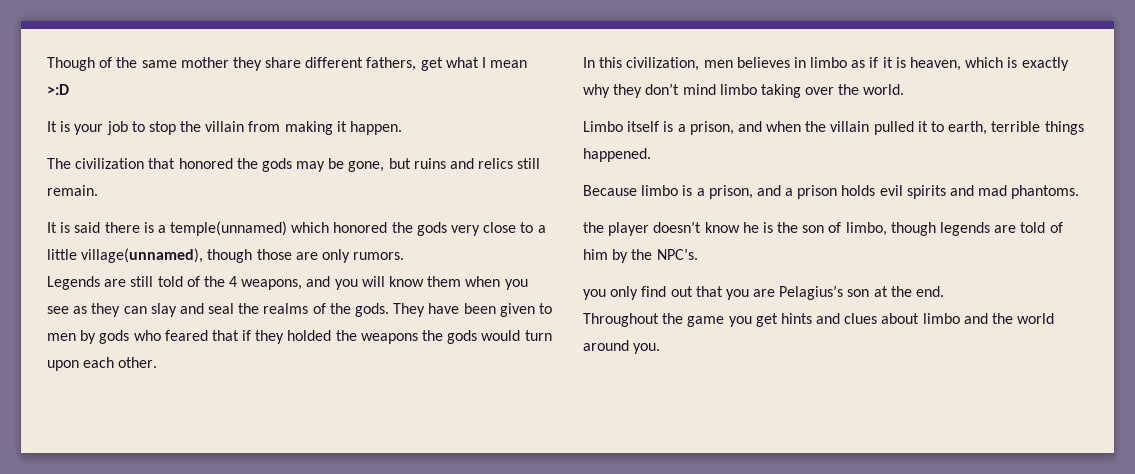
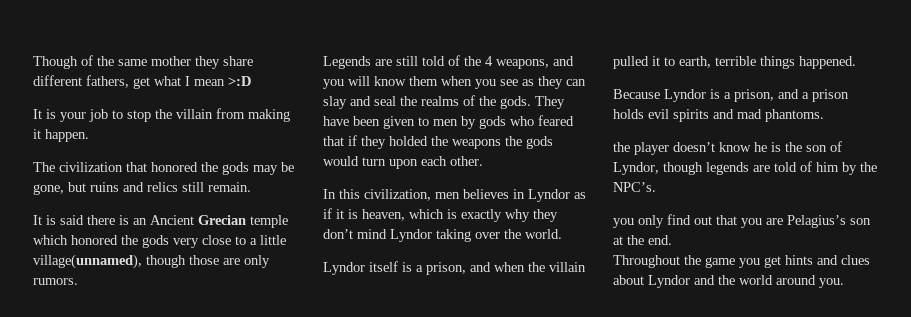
[157,221,288,236] a temple(unnamed) -> [133,215,288,228] an Ancient Grecian temple
[810,57,848,68] limbo -> [528,189,570,202] Lyndor
[719,84,757,95] limbo -> [390,229,432,242] Lyndor
[583,121,623,132] Limbo -> [323,262,365,275] Lyndor
[641,185,679,196] limbo -> [664,89,706,102] Lyndor
[845,222,887,236] limbo, -> [613,162,659,175] Lyndor,
[922,313,960,324] limbo -> [648,275,690,288] Lyndor

